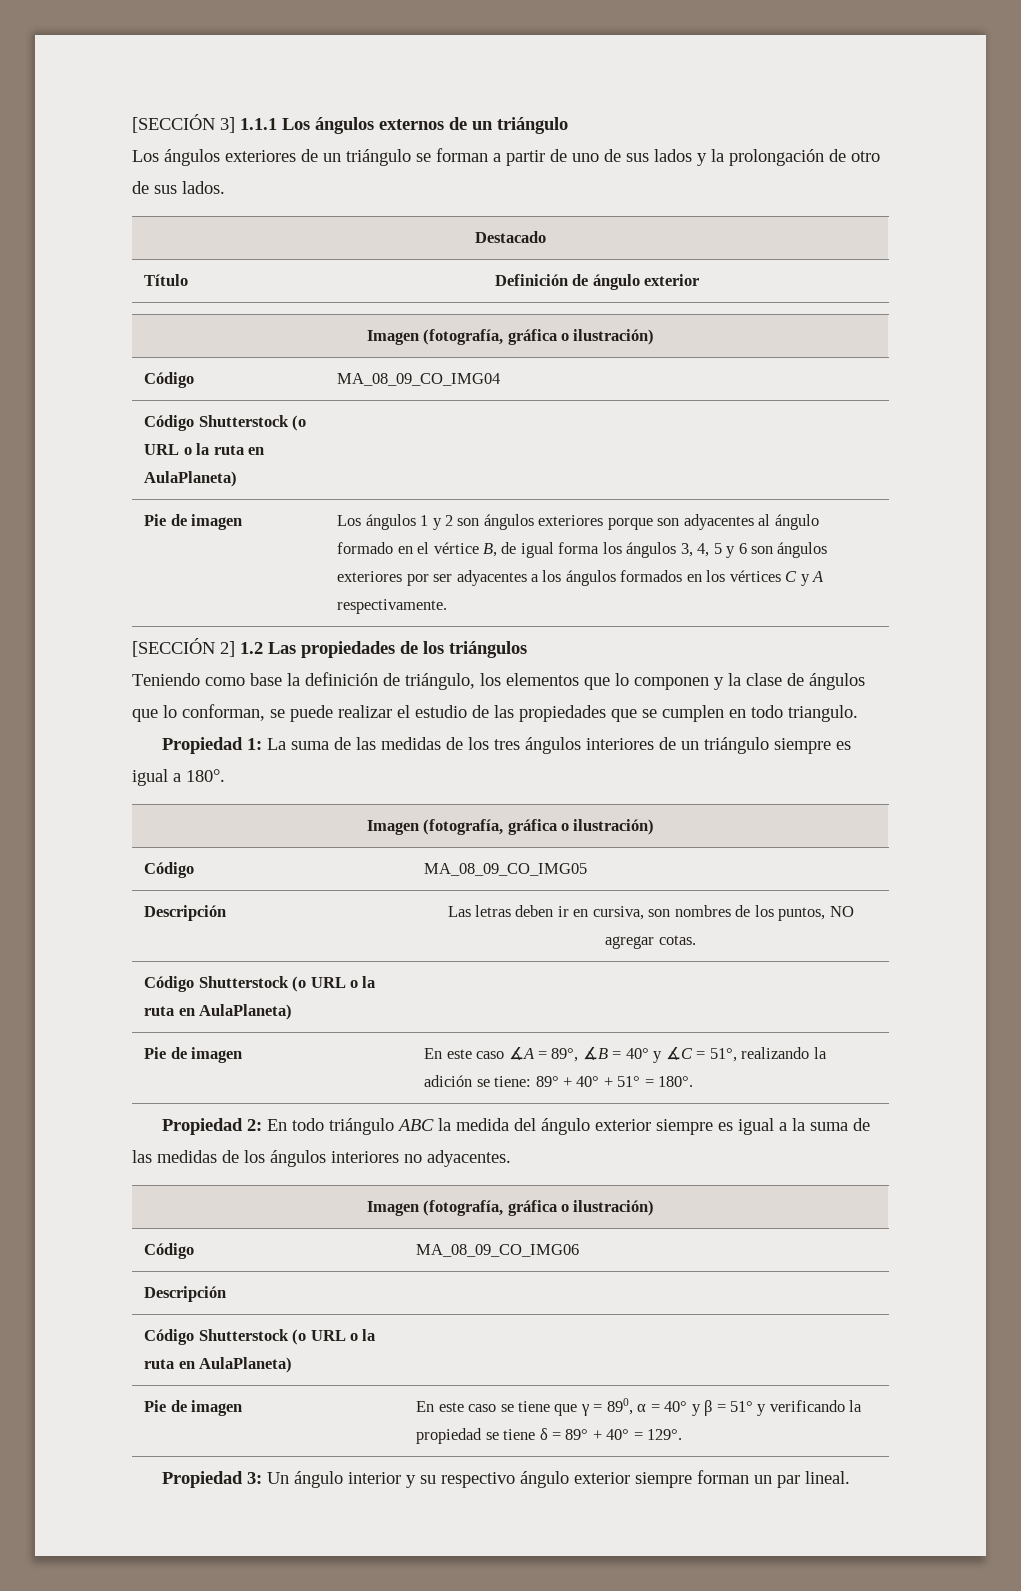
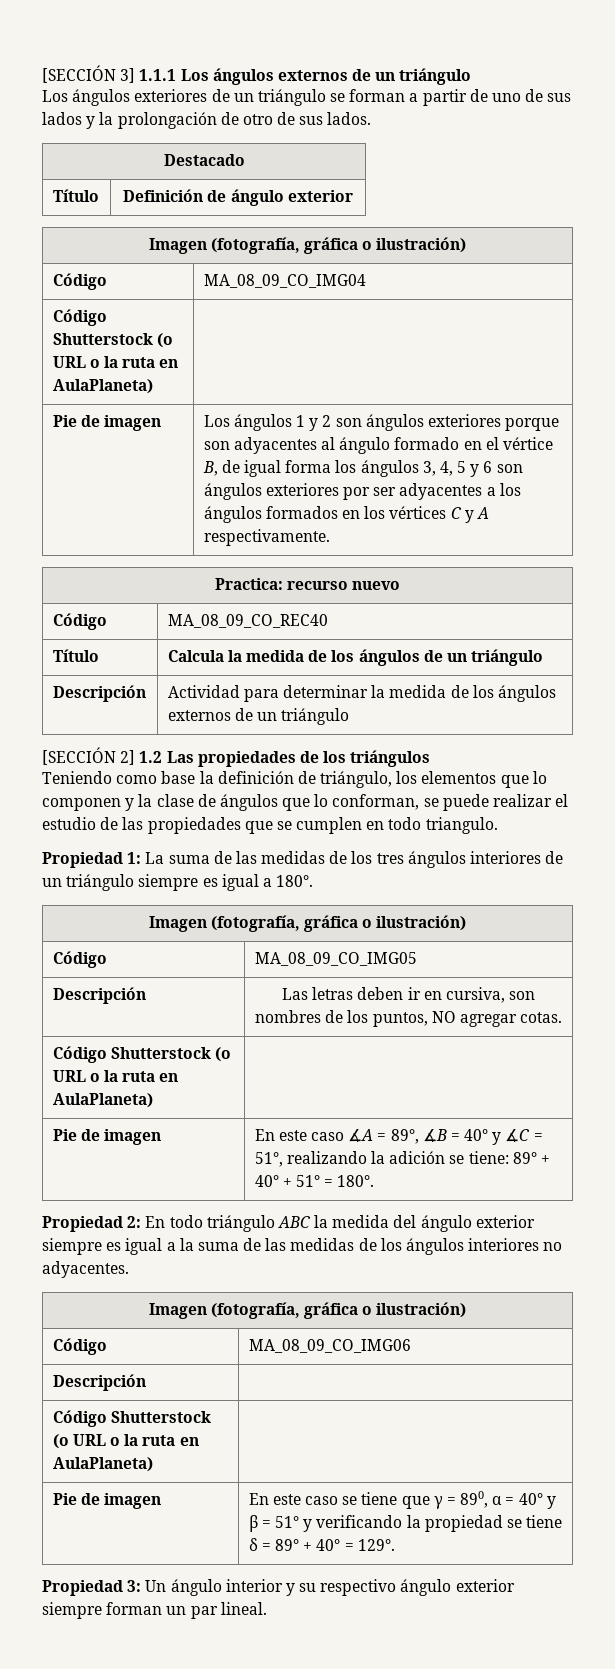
(448, 606) none -> [214,578,401,590] [52,613,107,630] [167,614,328,628] [52,649,99,662] [167,649,544,666] [52,685,146,702] [167,685,556,702] [167,708,350,725] // Practica: recurso nuevo // Código | MA_08_09_CO_REC40 // Título | Calcula la medida de los ángulos de un triángulo // Descripción | Actividad para determinar la medida de los ángulos externos de un triángulo

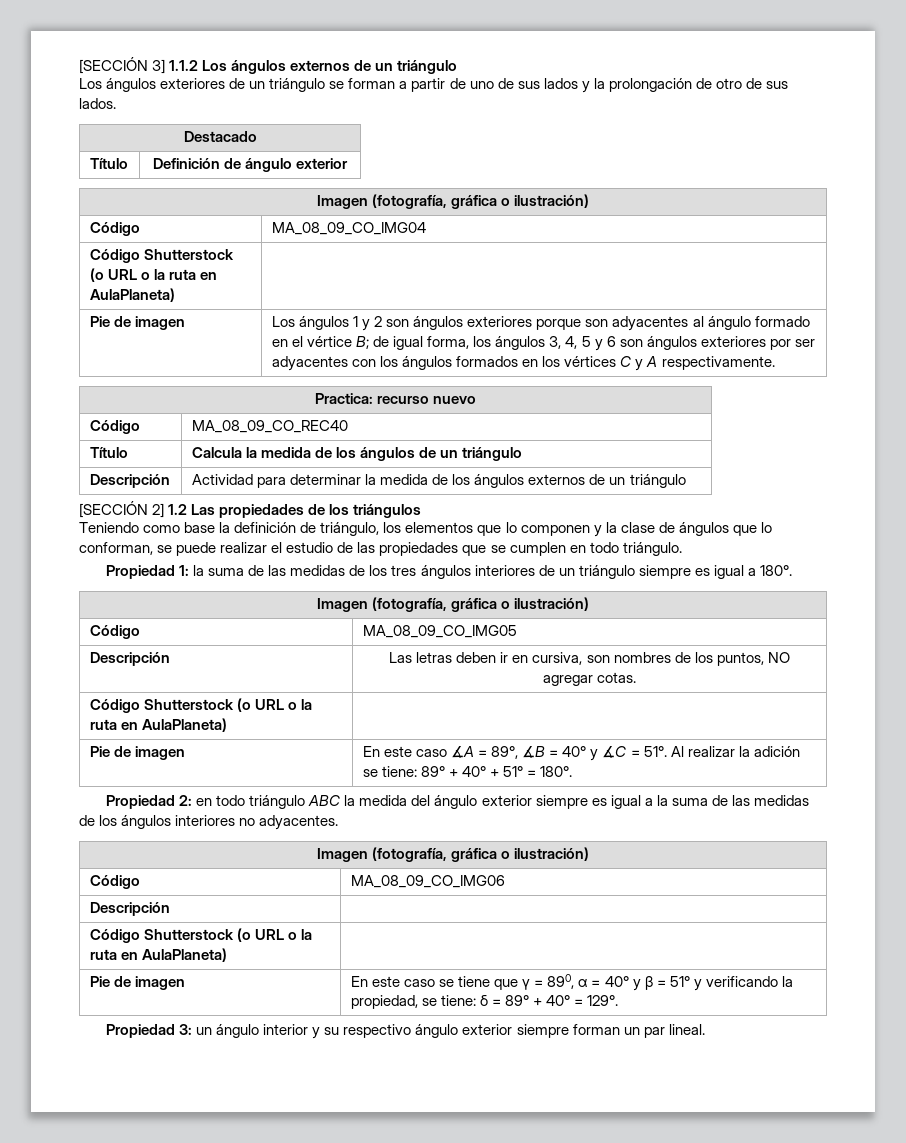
[139,69,177,81] 1.1.1 -> [169,60,199,71] 1.1.2
[202,461,218,476] B, -> [356,336,370,349] B;
[285,460,332,473] forma -> [427,336,470,349] forma,
[486,487,496,496] a -> [352,359,377,367] con
[425,817,498,834] triangulo. -> [622,542,682,556] triángulo.
[145,852,165,864] La -> [193,565,205,576] la
[254,1151,367,1167] 51°, realizando -> [643,746,735,757] 51°. Al realizar
[145,1216,166,1228] En -> [196,798,213,806] en
[424,1515,563,1532] propiedad se tiene -> [350,995,477,1009] propiedad, se tiene:
[145,1580,167,1592] Un -> [196,1027,213,1035] un

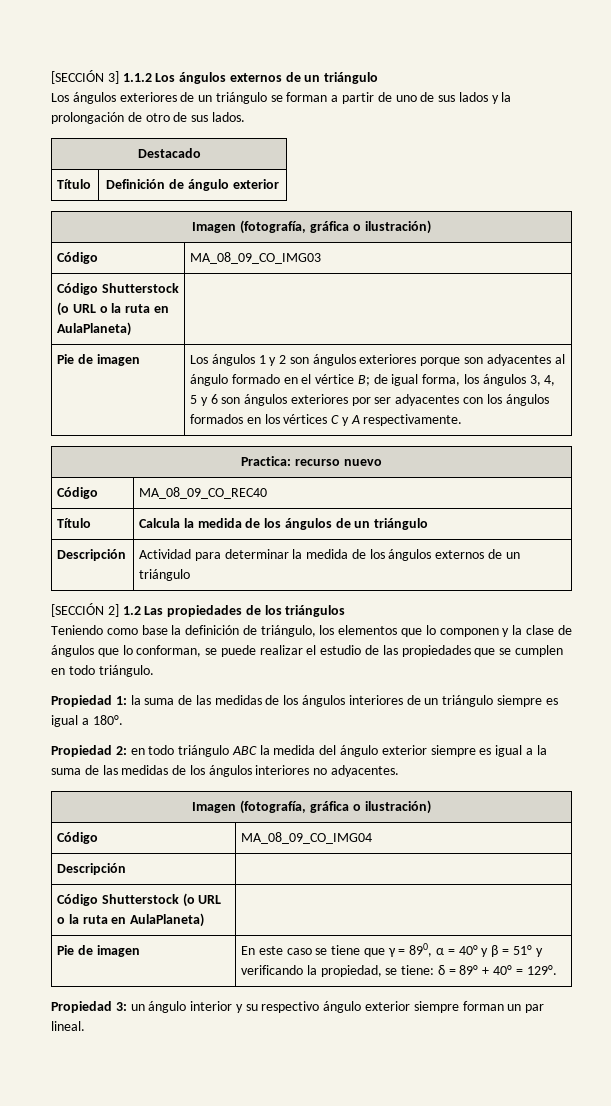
[271,222,426,235] MA_08_09_CO_IMG04 -> [190,252,322,264] MA_08_09_CO_IMG03
[391,565,417,576] tres -> (299, 700) none
[316,597,590,612] [89,625,140,639] [362,625,517,638] [89,652,170,666] [389,652,790,666] [542,672,637,686] [89,698,313,713] [89,718,228,732] [89,746,186,760] [362,746,800,761] [362,766,573,777] // Imagen (fotografía, gráfica o ilustración) // Código | MA_08_09_CO_IMG05 // Descripción | Las letras deben ir en cursiva, son nombres de los puntos, NO agregar cotas. // Código Shutterstock (o URL o la ruta en AulaPlaneta) | // Pie de imagen | En este caso ∡A = 89°, ∡B = 40° y ∡C = 51°. Al realizar la adición se tiene: 89° + 40° + 51° = 180°. -> (123, 720) none
[350,875,505,888] MA_08_09_CO_IMG06 -> [241,832,373,844] MA_08_09_CO_IMG04

